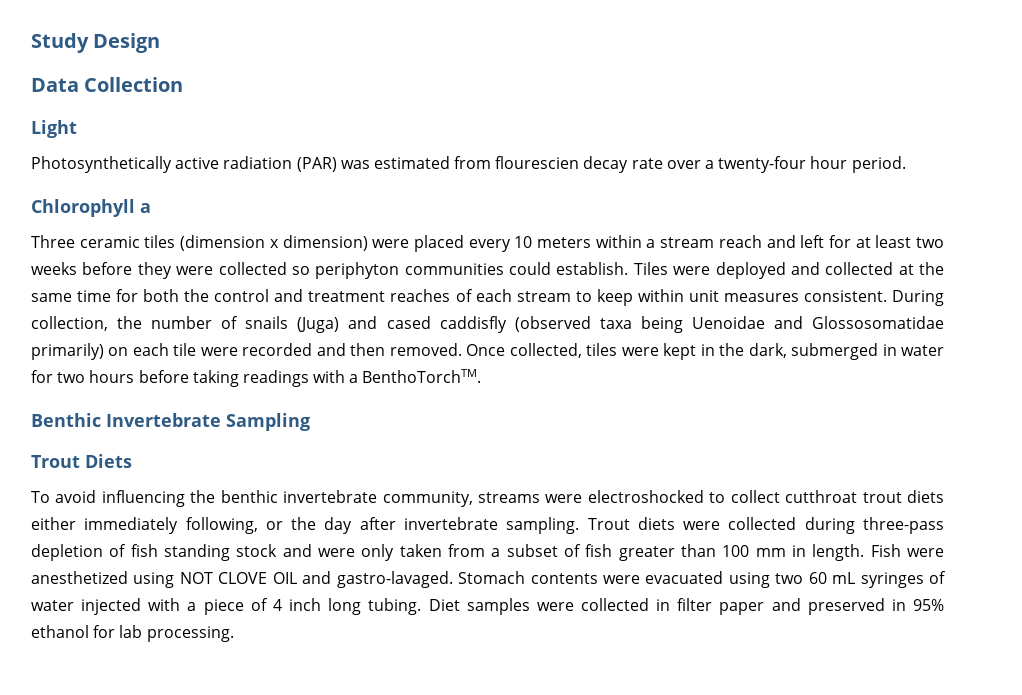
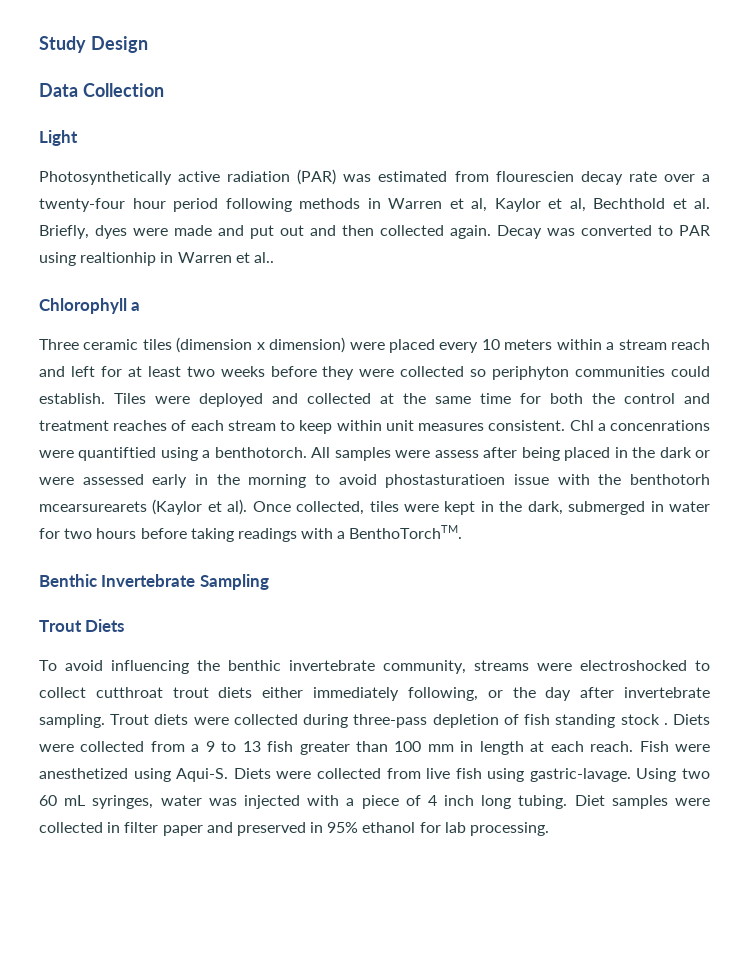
[851,156,906,173] period. -> [173,198,710,212] [39,225,710,239] [39,252,274,266] period following methods in Warren et al, Kaylor et al, Bechthold et al. Briefly, dyes were made and put out and then collected again. Decay was converted to PAR using realtionhip in Warren et al..
[891,290,944,306] [31,316,944,333] [31,343,462,360] During collection, the number of snails (Juga) and cased caddisfly (observed taxa being Uenoidae and Glossosomatidae primarily) on each tile were recorded and then removed. -> [569,420,711,431] [39,447,711,461] [39,474,710,488] [39,499,248,515] Chl a concenrations were quantiftied using a benthotorch. All samples were assess after being placed in the dark or were assessed early in the morning to avoid phostasturatioen issue with the benthotorh mcearsurearets (Kaylor et al).
[282,544,581,561] and were only taken from a subset of -> [663,714,711,725] [39,741,261,752] . Diets were collected from a 9 to 13
[812,544,945,561] [31,571,946,588] [31,600,74,611] length. Fish were anesthetized using NOT CLOVE OIL and gastro-lavaged. Stomach contents were evacuated using two 60 mL syringes of water -> [479,741,711,755] [39,768,710,782] [39,795,237,809] length at each reach. Fish were anesthetized using Aqui-S. Diets were collected from live fish using gastric-lavage. Using two 60 mL syringes, water was

